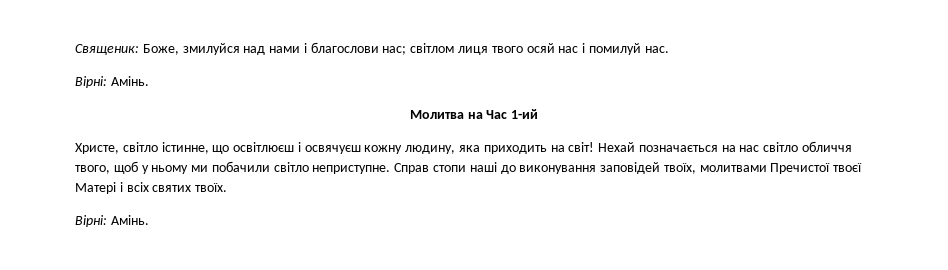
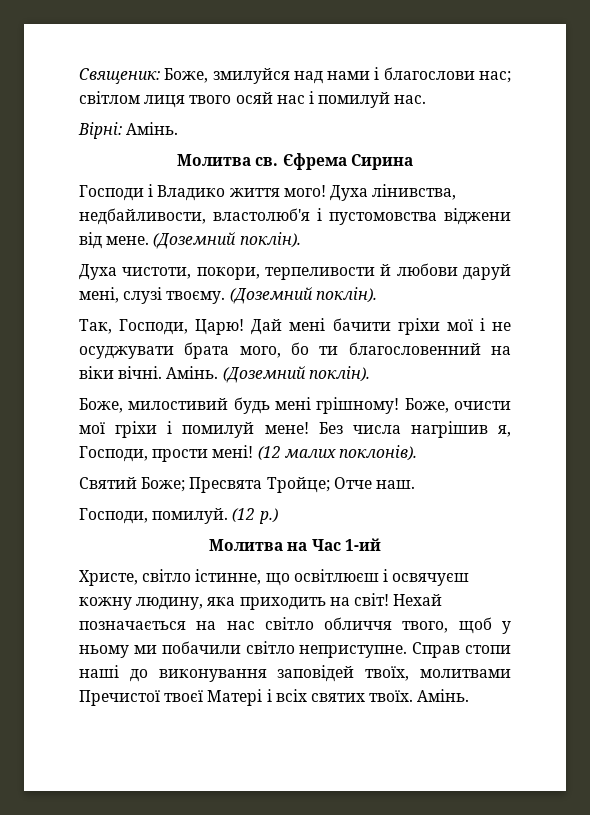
(149, 81) none -> [177,153,413,170] [79,184,457,201] [79,208,511,225] [79,232,301,249] [79,263,511,280] [79,287,377,304] [79,318,511,335] [79,342,511,359] [79,366,370,383] [79,397,511,414] [79,421,511,438] [79,445,417,462] [79,477,415,493] [79,508,278,524] // Молитва св. Єфрема Сирина // Господи і Владико життя мого! Духа лінивства, недбайливости, властолюб'я і пустомовства віджени від мене. (Доземний поклін). // Духа чистоти, покори, терпеливости й любови даруй мені, слузі твоєму. (Доземний поклін). // Так, Господи, Царю! Дай мені бачити гріхи мої і не осуджувати брата мого, бо ти благословенний на віки вічні. Амінь. (Доземний поклін). // Боже, милостивий будь мені грішному! Боже, очисти мої гріхи і помилуй мене! Без числа нагрішив я, Господи, прости мені! (12 малих поклонів). // Святий Боже; Пресвята Тройце; Отче наш. // Господи, помилуй. (12 р.)
[75,215,107,227] // Вірні: -> (414, 696) none

